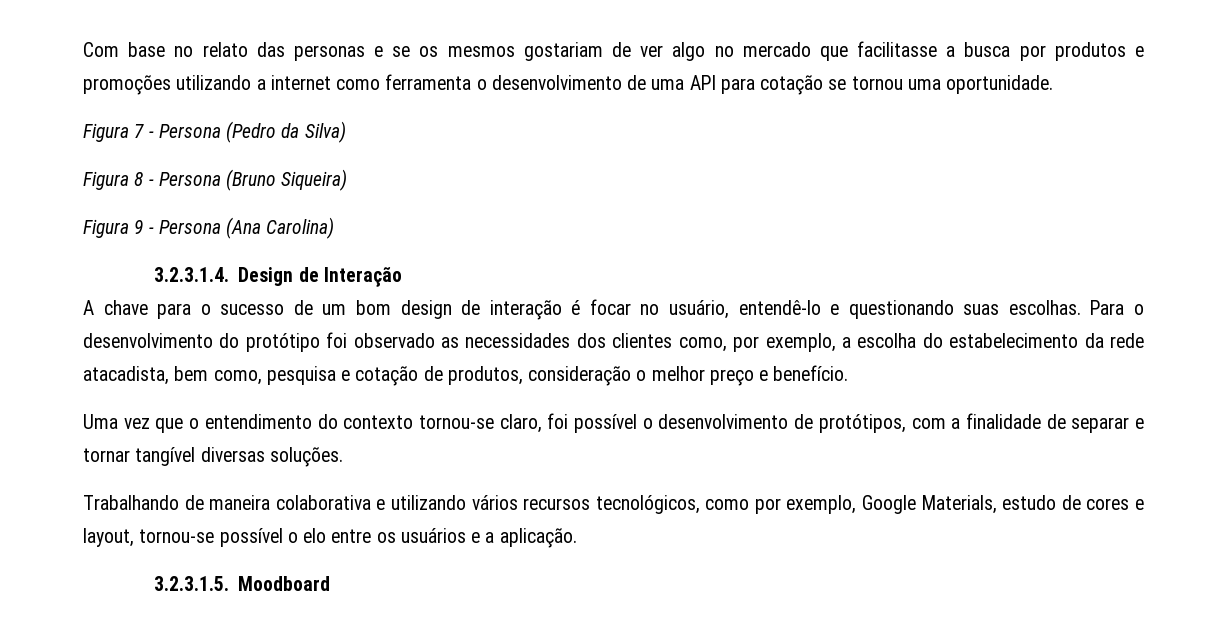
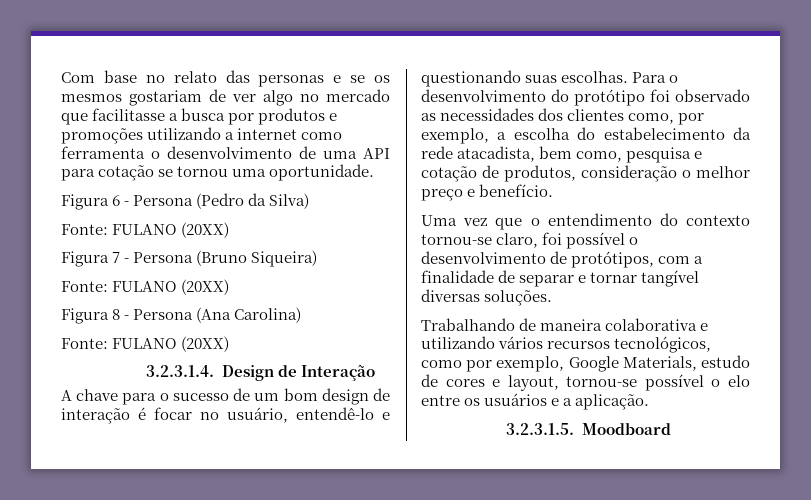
[134,124,145,138] 7 -> [112,195,121,206] 6
[83,171,144,190] // Figura 8 -> [61,222,230,238] [61,251,121,267] // Fonte: FULANO (20XX) // Figura 7
[83,219,144,238] // Figura 9 -> [61,279,230,295] [61,308,121,324] // Fonte: FULANO (20XX) // Figura 8
(335, 228) none -> [61,336,230,352] // Fonte: FULANO (20XX)

